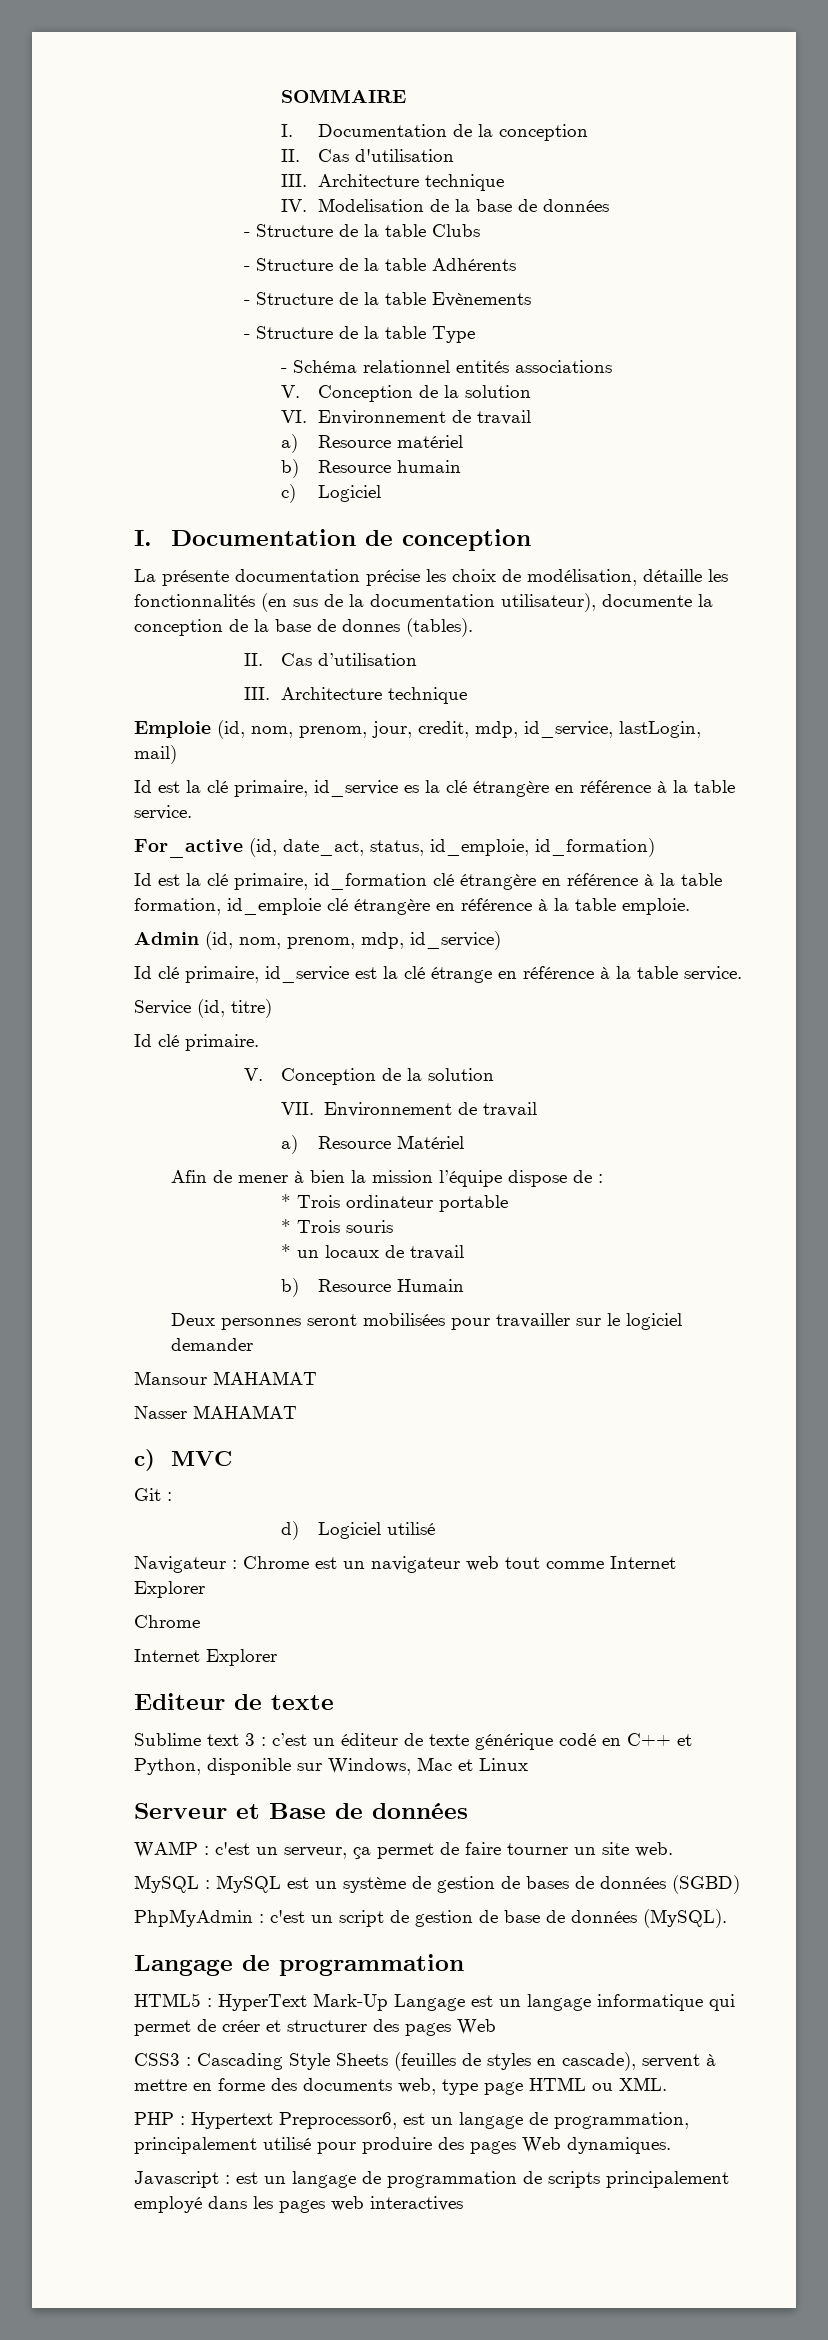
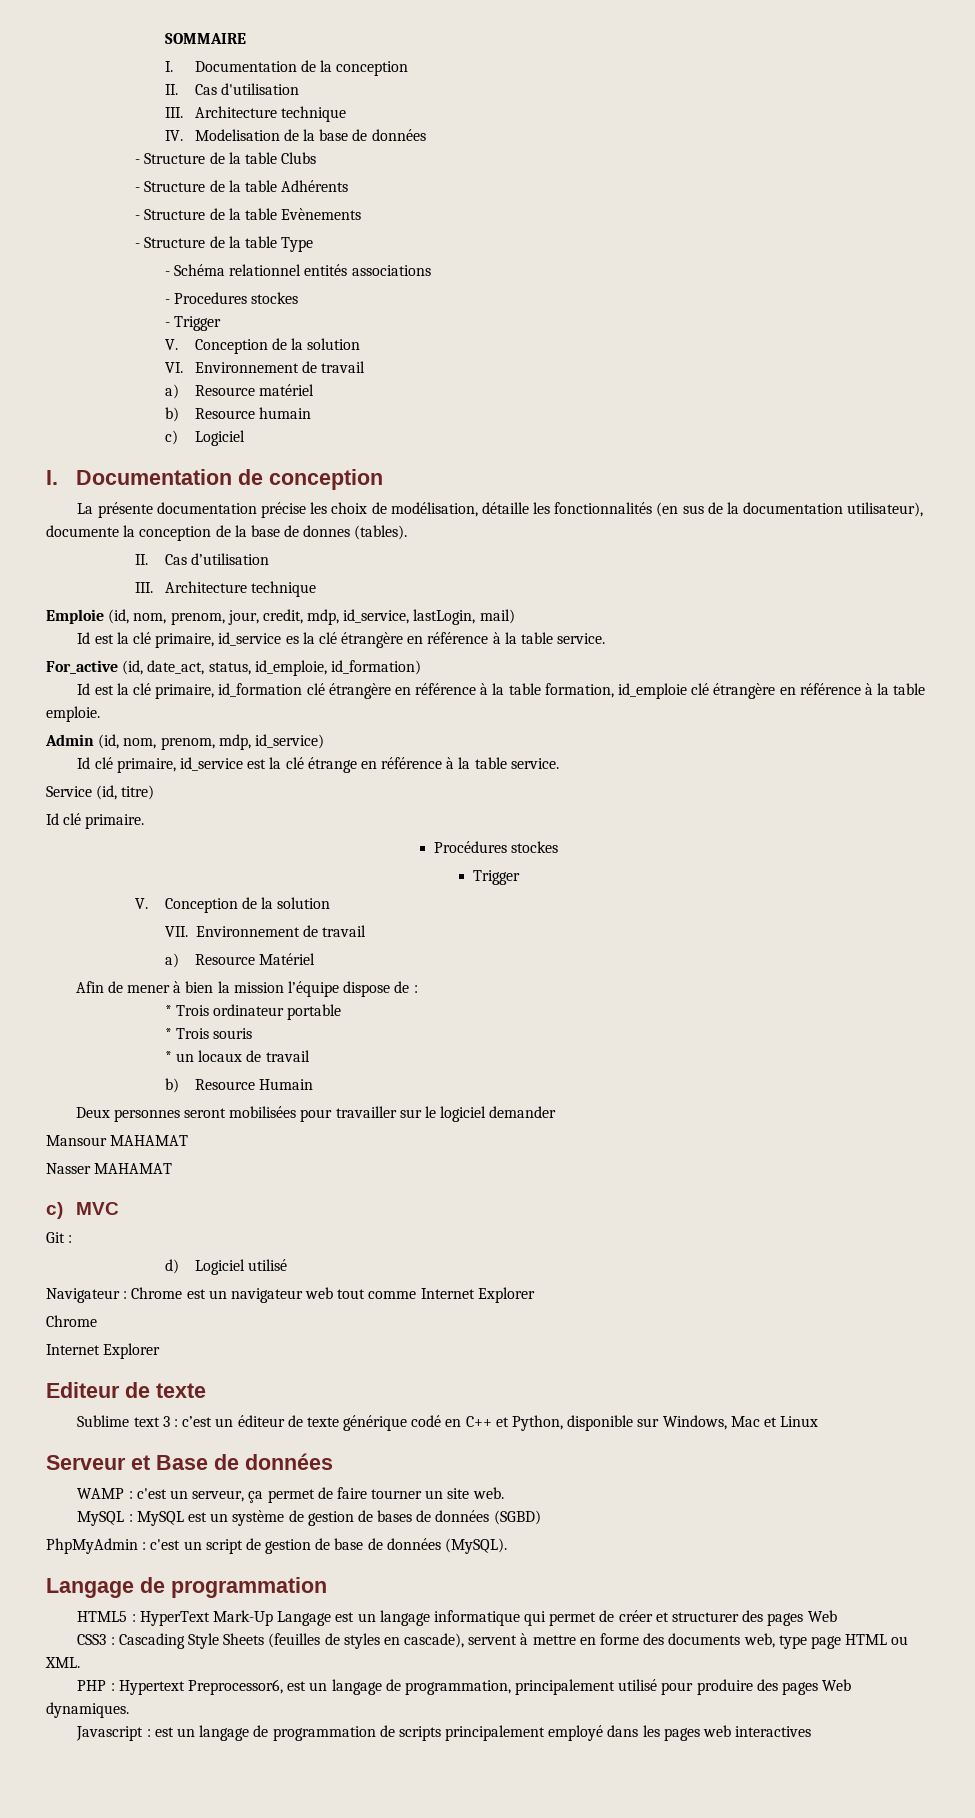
(613, 366) none -> [164,292,299,304] [164,316,222,331] // - Procedures stockes // - Trigger
(259, 1042) none -> [433,841,559,853] [473,870,521,885] // Procédures stockes // Trigger

